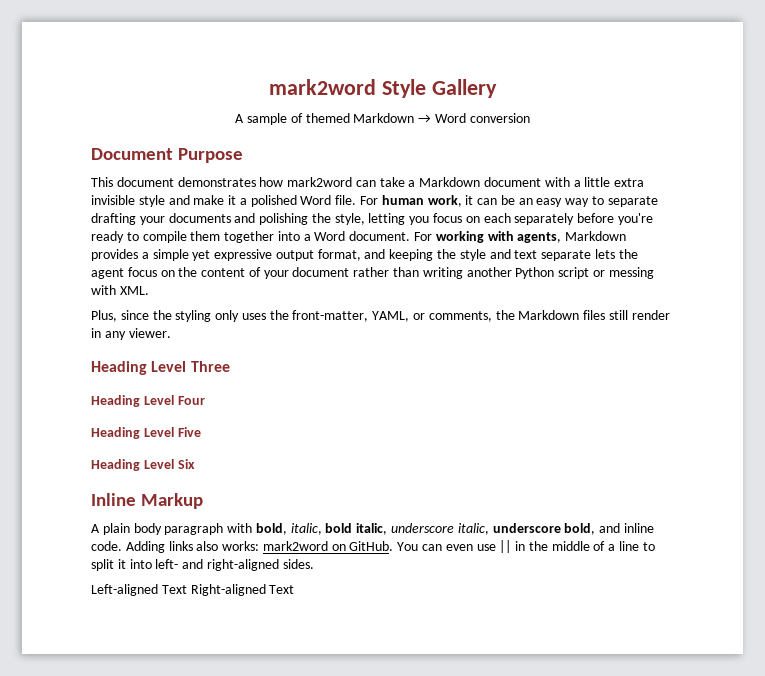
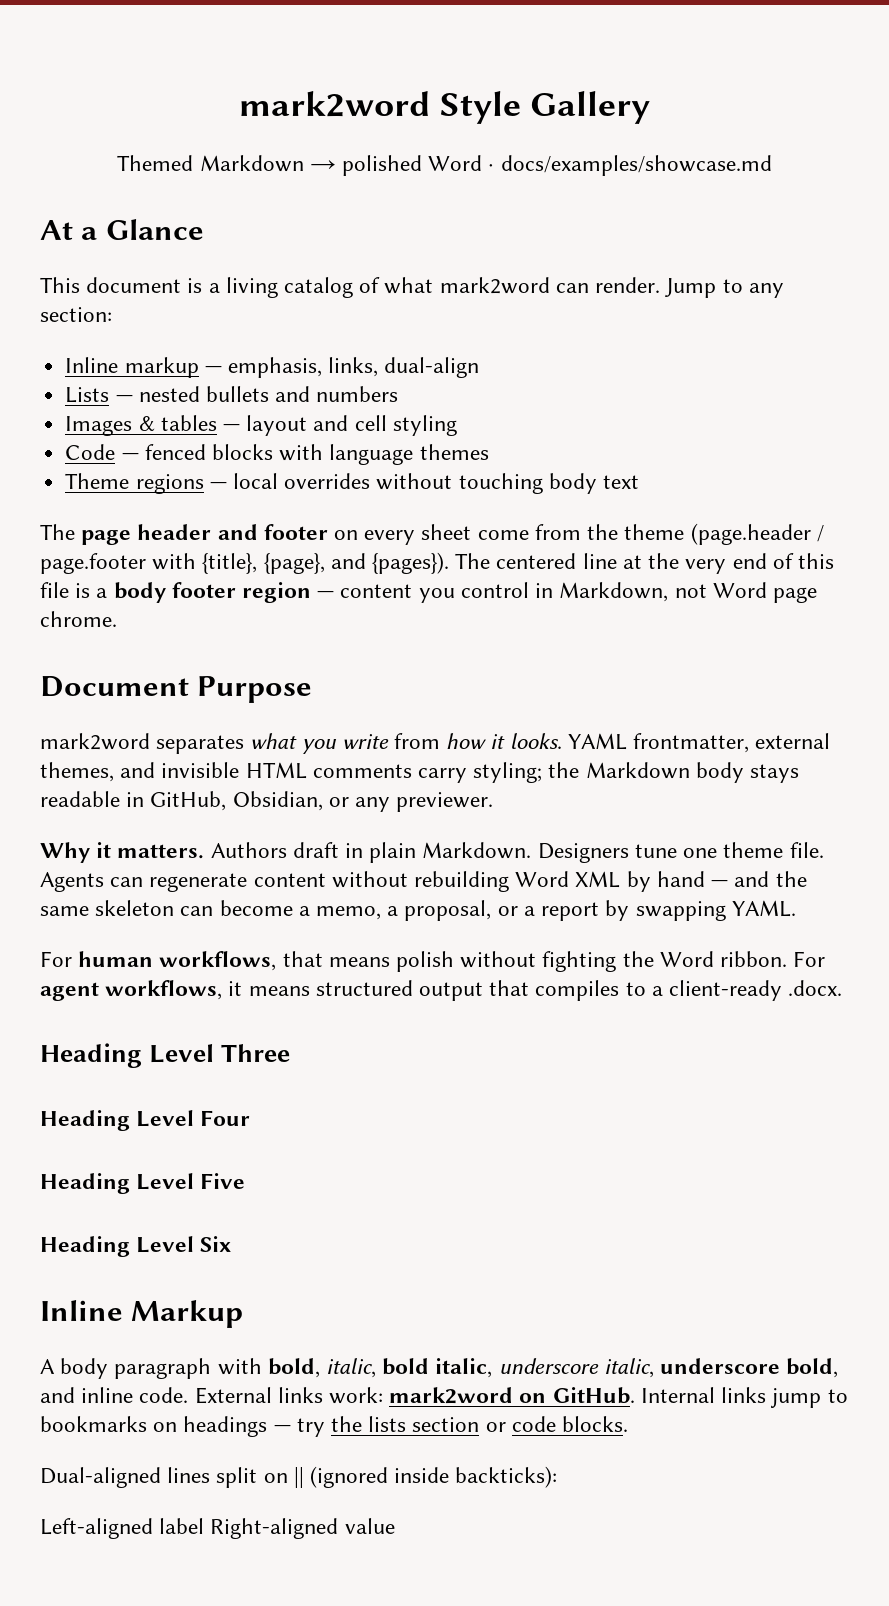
[235,113,530,125] [91,148,244,163] [91,177,645,187] [91,195,658,207] [91,213,653,225] [91,231,627,243] [91,249,638,261] [91,267,654,279] [91,285,149,295] [91,310,670,322] [91,328,171,340] A sample of themed Markdown → Word conversion // Document Purpose // This document demonstrates how mark2word can take a Markdown document with a little extra invisible style and make it a polished Word file. For human work, it can be an easy way to separate drafting your documents and polishing the style, letting you focus on each separately before you're ready to compile them together into a Word document. For working with agents, Markdown provides a simple yet expressive output format, and keeping the style and text separate lets the agent focus on the content of your document rather than writing another Python script or messing with XML. // Plus, since the styling only uses the front-matter, YAML, or comments, the Markdown files still render in any viewer. -> [117,155,772,176] [40,219,204,240] [40,277,784,298] [40,307,112,322] [65,357,480,378] [65,386,399,403] [65,415,457,436] [65,444,489,465] [65,473,639,494] [40,523,824,545] [40,552,834,574] [40,582,817,603] [40,611,117,627] [40,676,313,703] [40,733,831,754] [40,762,800,783] [40,791,494,812] [40,842,824,863] [40,871,807,892] [40,900,796,921] [40,951,826,972] [40,980,843,1001] Themed Markdown → polished Word · docs/examples/showcase.md // At a Glance // This document is a living catalog of what mark2word can render. Jump to any section: // Inline markup — emphasis, links, dual-align // Lists — nested bullets and numbers // Images & tables — layout and cell styling // Code — fenced blocks with language themes // Theme regions — local overrides without touching body text // The page header and footer on every sheet come from the theme (page.header / page.footer with {title}, {page}, and {pages}). The centered line at the very end of this file is a body footer region — content you control in Markdown, not Word page chrome. // Document Purpose // mark2word separates what you write from how it looks. YAML frontmatter, external themes, and invisible HTML comments carry styling; the Markdown body stays readable in GitHub, Obsidian, or any previewer. // Why it matters. Authors draft in plain Markdown. Designers tune one theme file. Agents can regenerate content without rebuilding Word XML by hand — and the same skeleton can become a memo, a proposal, or a report by swapping YAML. // For human workflows, that means polish without fighting the Word ribbon. For agent workflows, it means structured output that compiles to a client-ready .docx.
[102,523,130,535] plain -> (55, 1366) none
[125,540,655,553] [91,559,314,571] [91,584,295,596] Adding links also works: mark2word on GitHub. You can even use || in the middle of a line to split it into left- and right-aligned sides. // Left-aligned Text Right-aligned Text -> [194,1387,848,1408] [40,1416,629,1437] [40,1466,558,1488] [40,1518,395,1539] External links work: mark2word on GitHub. Internal links jump to bookmarks on headings — try the lists section or code blocks. // Dual-aligned lines split on || (ignored inside backticks): // Left-aligned label Right-aligned value

